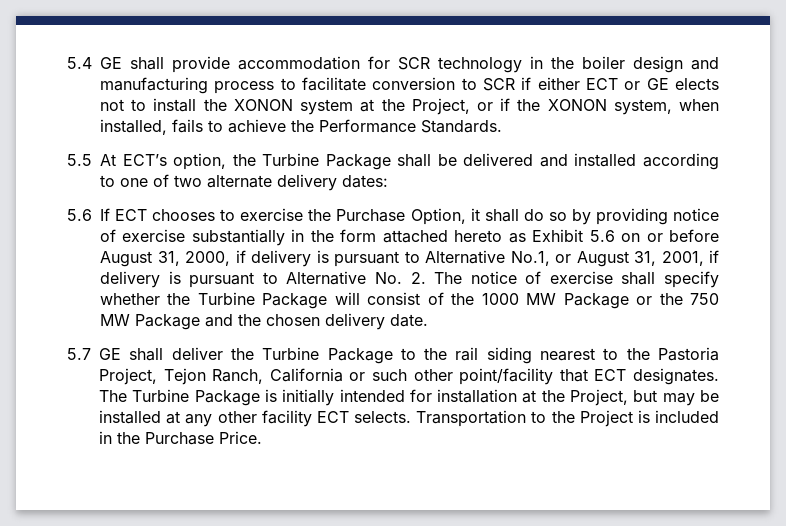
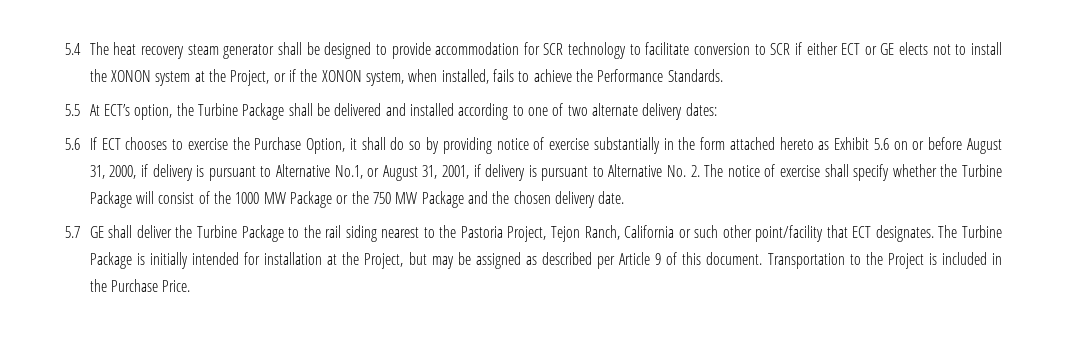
[100,57,164,70] GE shall -> [89,42,387,59] The heat recovery steam generator shall be designed to
[530,56,719,73] [100,77,275,94] in the boiler design and manufacturing process -> (627, 50) none
[99,410,411,427] installed at any other facility ECT selects. -> [475,252,763,269] assigned as described per Article 9 of this document.

